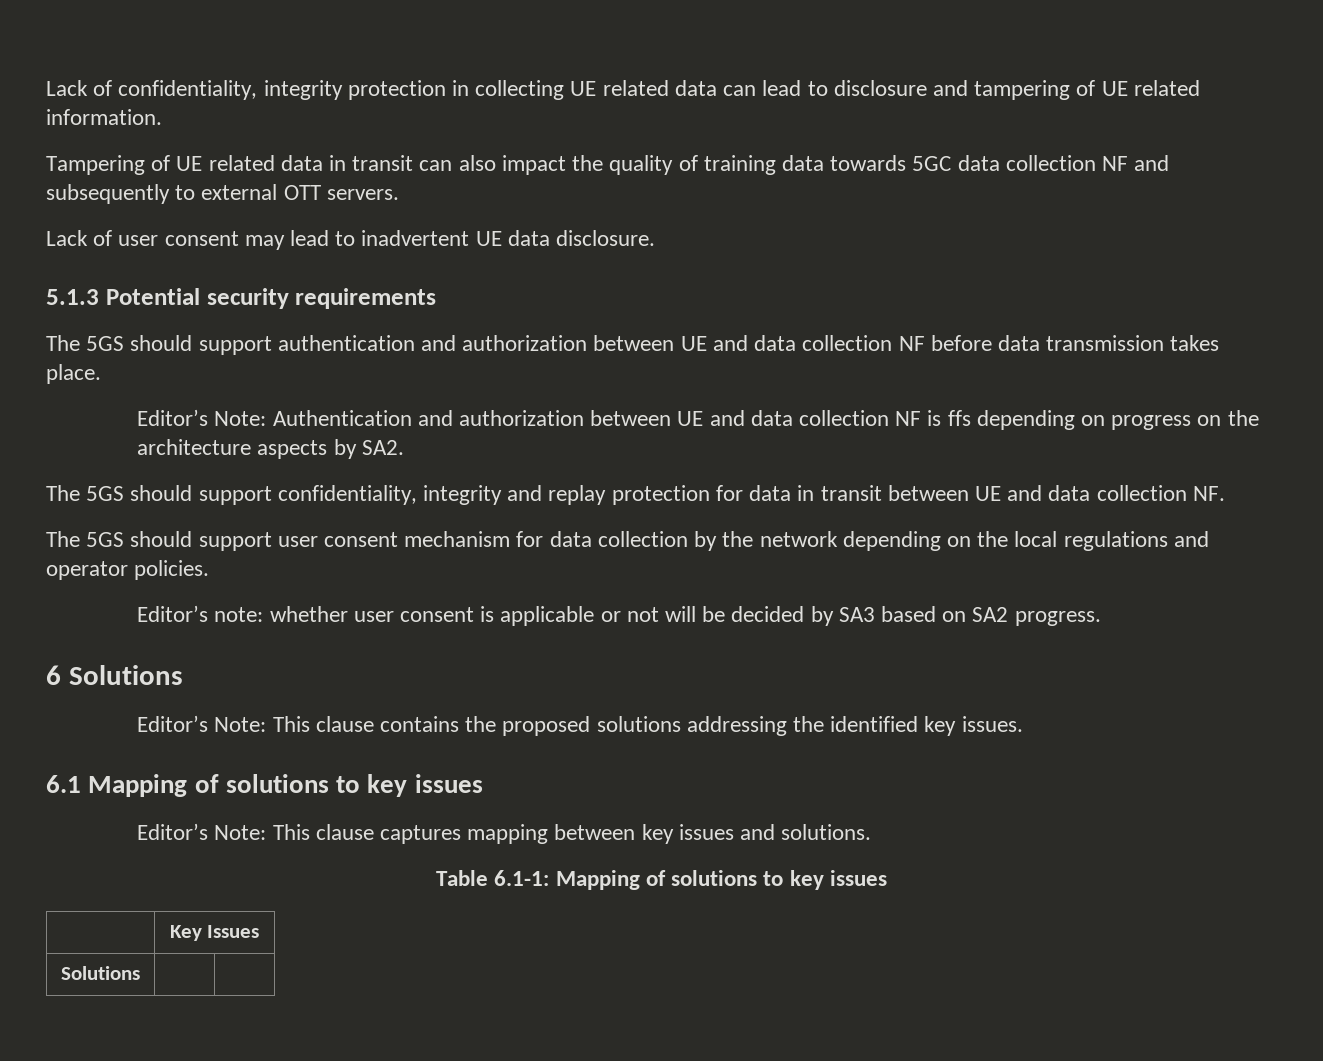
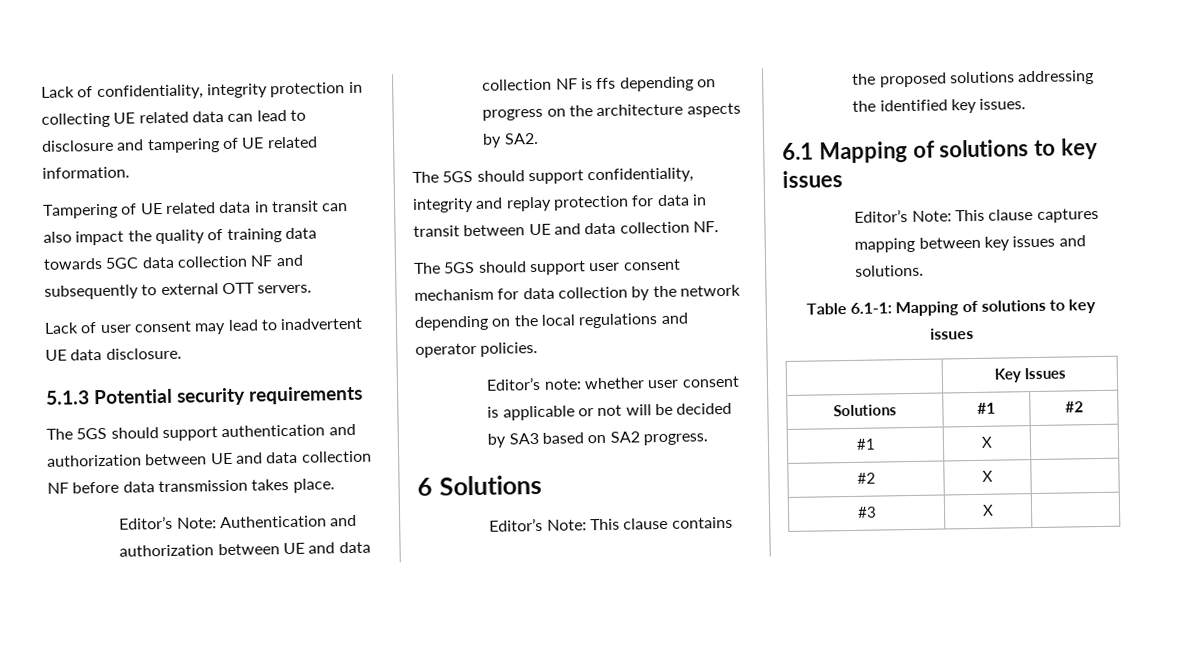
(140, 973) none -> [977,402,996,414] [1064,401,1084,413] [855,438,876,450] [981,436,993,448] [856,472,876,484] [982,470,993,482] [856,506,877,518] [982,504,994,516] #1 | #2 // #1 | X | // #2 | X | // #3 | X

